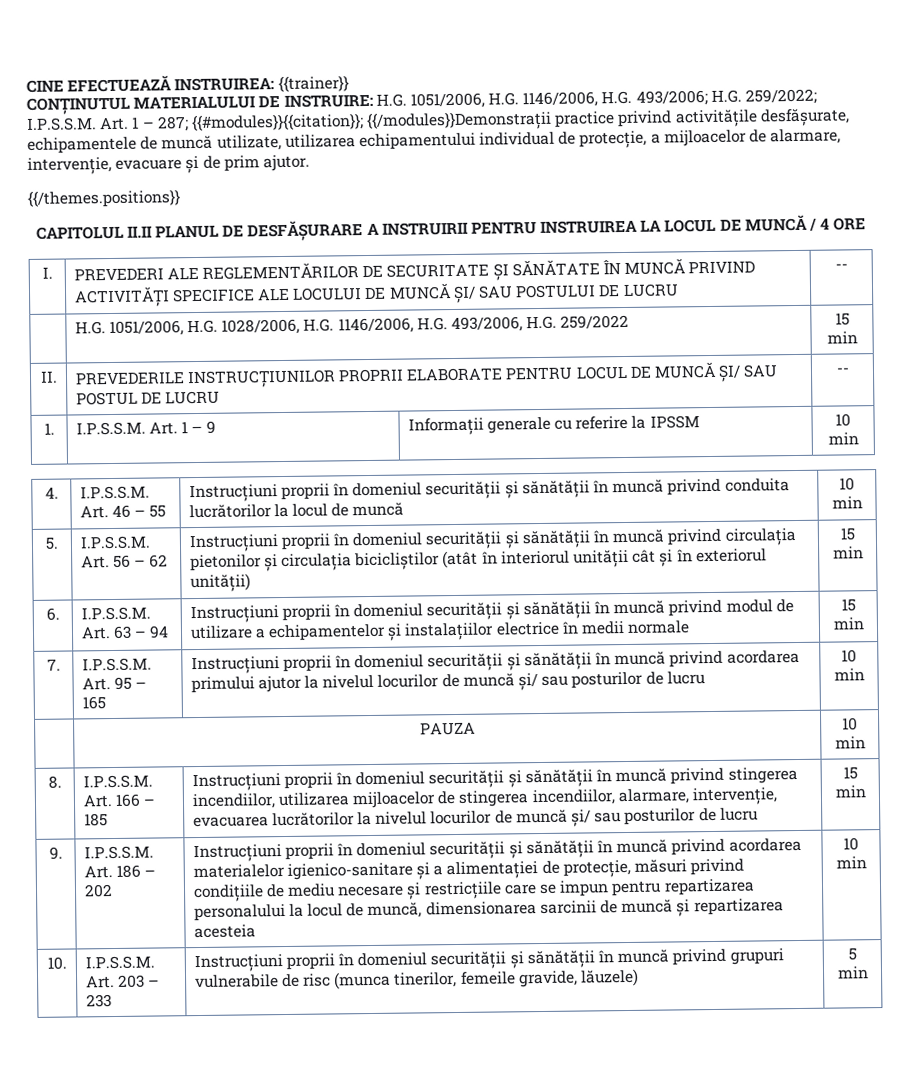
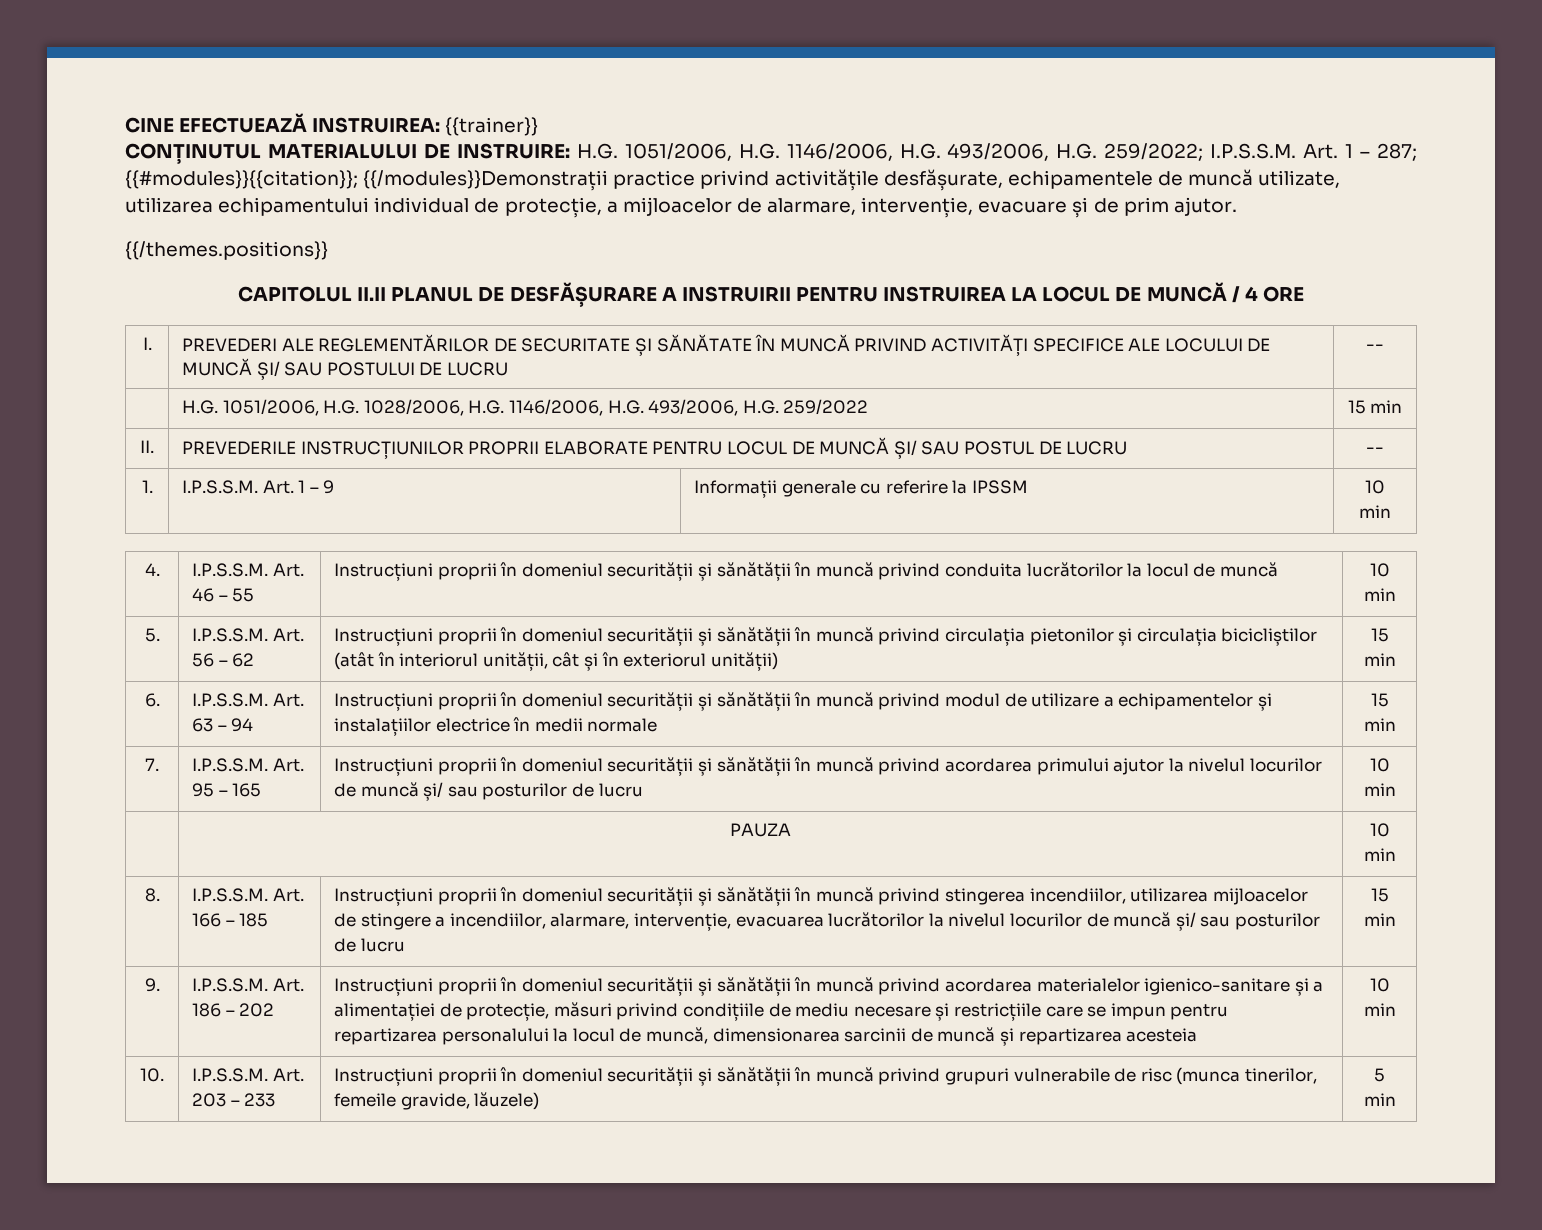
[635,90,708,106] 493/2006; -> [947,143,1050,161] 493/2006,
[573,549,630,568] unității -> [482,652,548,671] unității,
[458,790,530,807] stingerea -> [360,913,446,930] stingere a

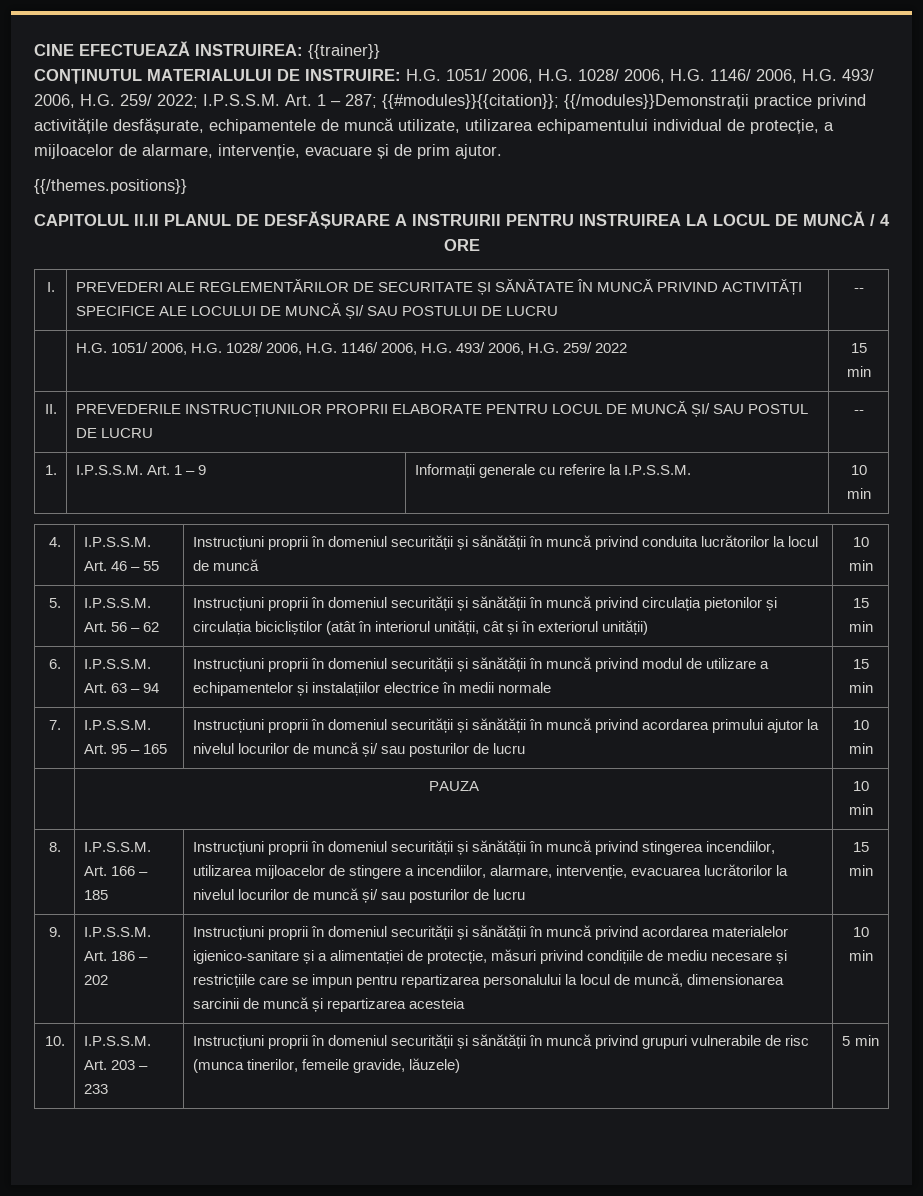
[624,143,1204,161] 1051/2006, H.G. 1146/2006, H.G. 493/2006, H.G. 259/2022; -> [446,69,874,83] [34,94,198,108] 1051/ 2006, H.G. 1028/ 2006, H.G. 1146/ 2006, H.G. 493/ 2006, H.G. 259/ 2022;
[222,399,869,416] 1051/2006, H.G. 1028/2006, H.G. 1146/2006, H.G. 493/2006, H.G. 259/2022 -> [110,342,628,355] 1051/ 2006, H.G. 1028/ 2006, H.G. 1146/ 2006, H.G. 493/ 2006, H.G. 259/ 2022
[972,480,1029,494] IPSSM -> [623,465,691,475] I.P.S.S.M.

